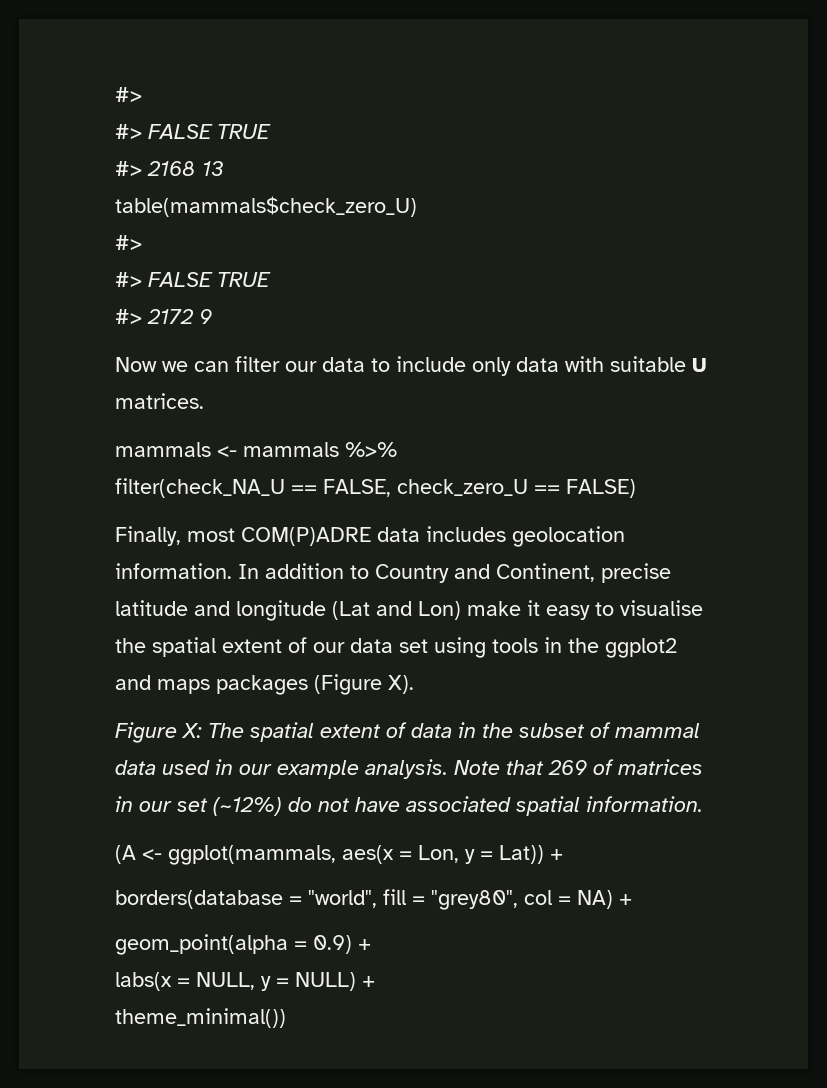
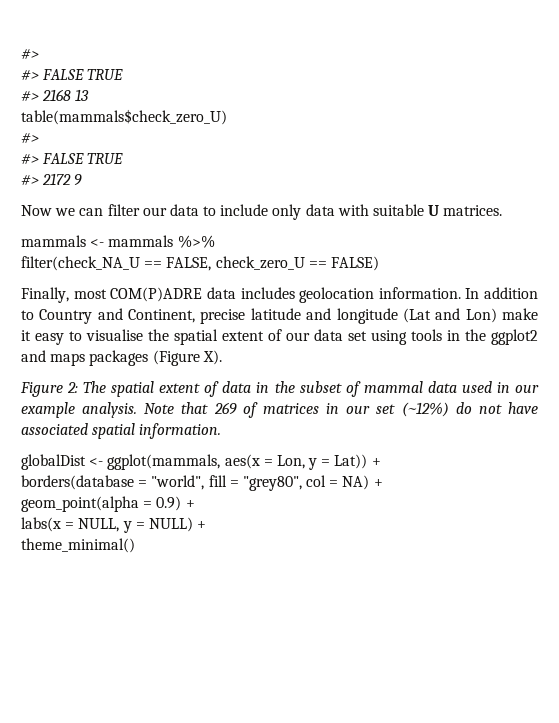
[181,723,202,738] X: -> [67,382,79,393] 2:
[115,845,136,864] (A -> [21,454,86,470] globalDist
[115,1008,286,1028] theme_minimal()) -> [21,538,135,553] theme_minimal()

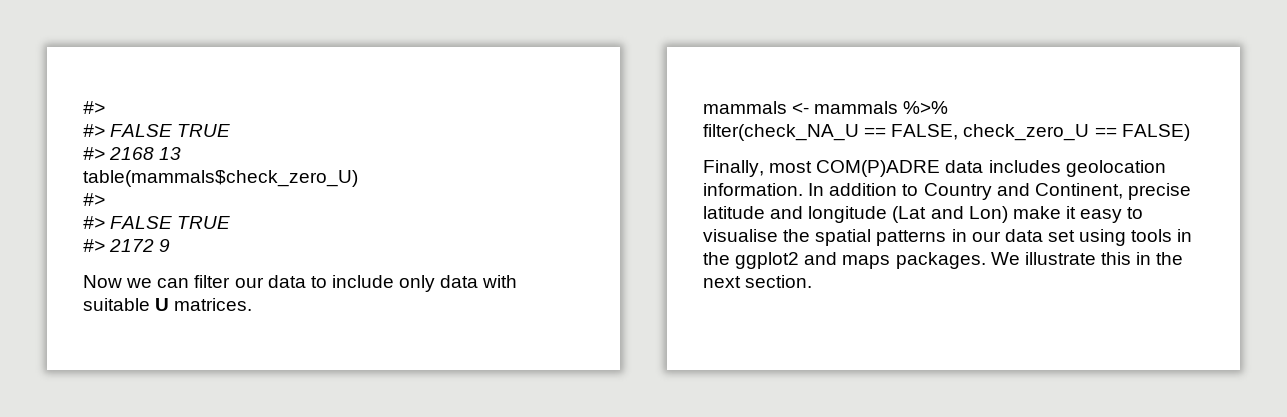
[222,329,282,341] extent of -> [876,229,967,246] patterns in
[89,350,222,366] [20,381,539,397] [21,402,538,418] [21,423,222,439] [21,454,381,470] [21,475,383,491] [21,496,195,512] [21,517,207,533] [21,538,135,553] packages (Figure X). // Figure 2: The spatial extent of data in the subset of mammal data used in our example analysis. Note that 269 of matrices in our set (~12%) do not have associated spatial information. // globalDist <- ggplot(mammals, aes(x = Lon, y = Lat)) + // borders(database = "world", fill = "grey80", col = NA) + // geom_point(alpha = 0.9) + // labs(x = NULL, y = NULL) + // theme_minimal() -> [895,252,1184,269] [703,275,813,288] packages. We illustrate this in the next section.

